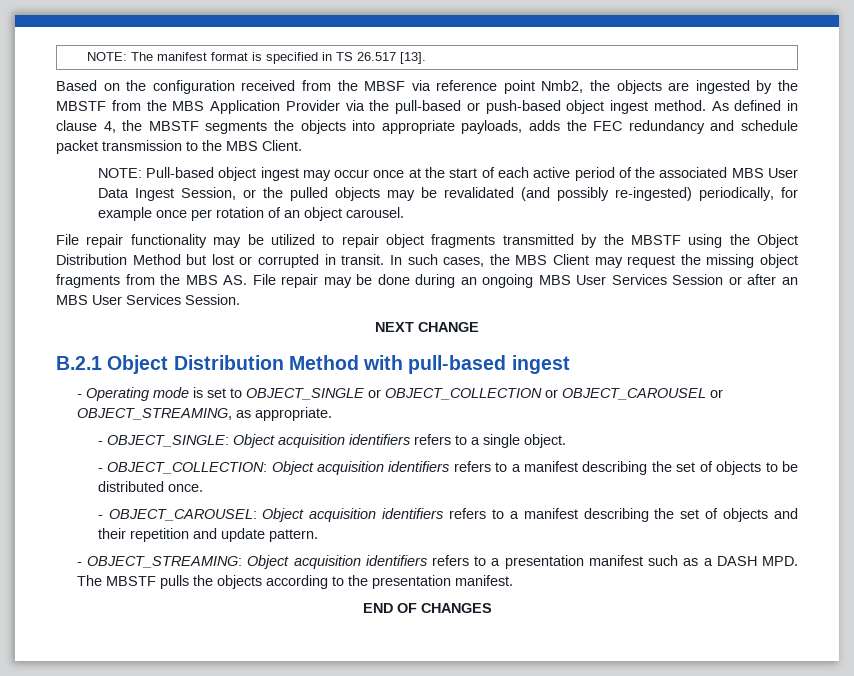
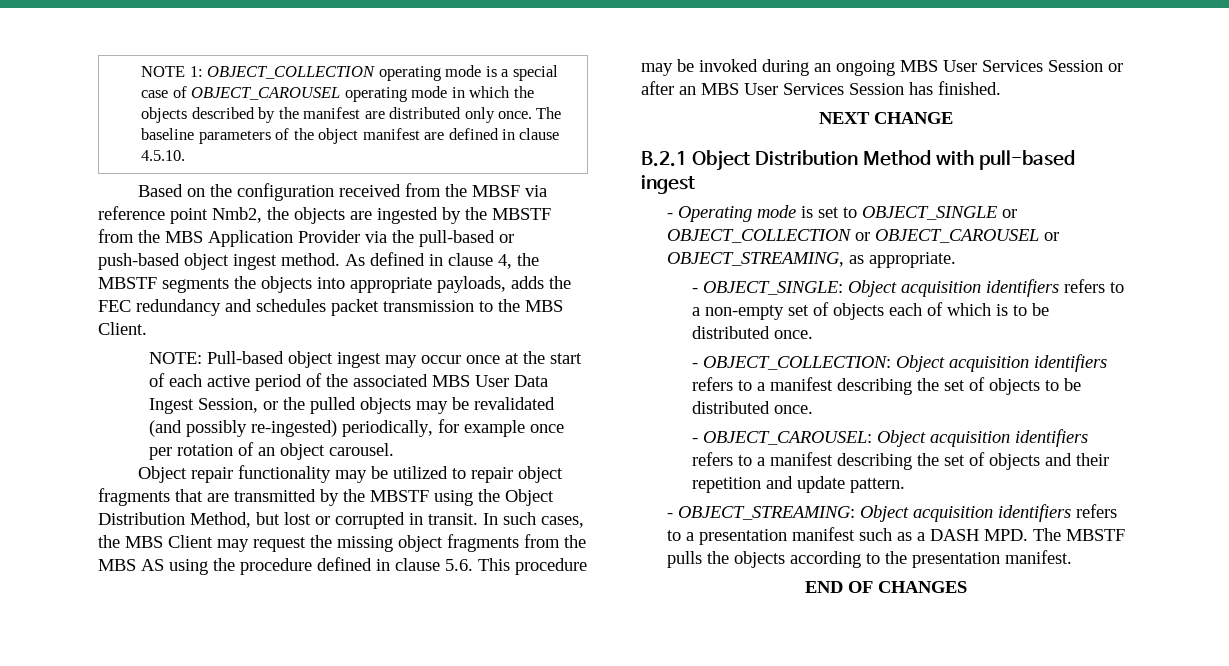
[87,52,427,64] NOTE: The manifest format is specified in TS 26.517 [13]. -> [141,65,558,81] [141,86,534,102] [141,107,562,123] [141,128,560,144] [141,150,186,161] NOTE 1: OBJECT_COLLECTION operating mode is a special case of OBJECT_CAROUSEL operating mode in which the objects described by the manifest are distributed only once. The baseline parameters of the object manifest are defined in clause 4.5.10.
[741,120,799,131] schedule -> [256,299,326,312] schedules
[56,234,79,245] File -> [138,466,188,483] Object
(496, 241) none -> [175,489,229,502] that are
[132,254,181,265] Method -> [190,512,251,528] Method,
[223,274,410,288] AS. File repair may be done -> [141,557,587,575] [641,59,758,76] AS using the procedure defined in clause 5.6. This procedure may be invoked
[185,294,240,305] Session. -> [849,81,1001,95] Session has finished.
[482,434,566,448] single object. -> [705,302,1050,320] [692,326,814,339] non-empty set of objects each of which is to be distributed once.

